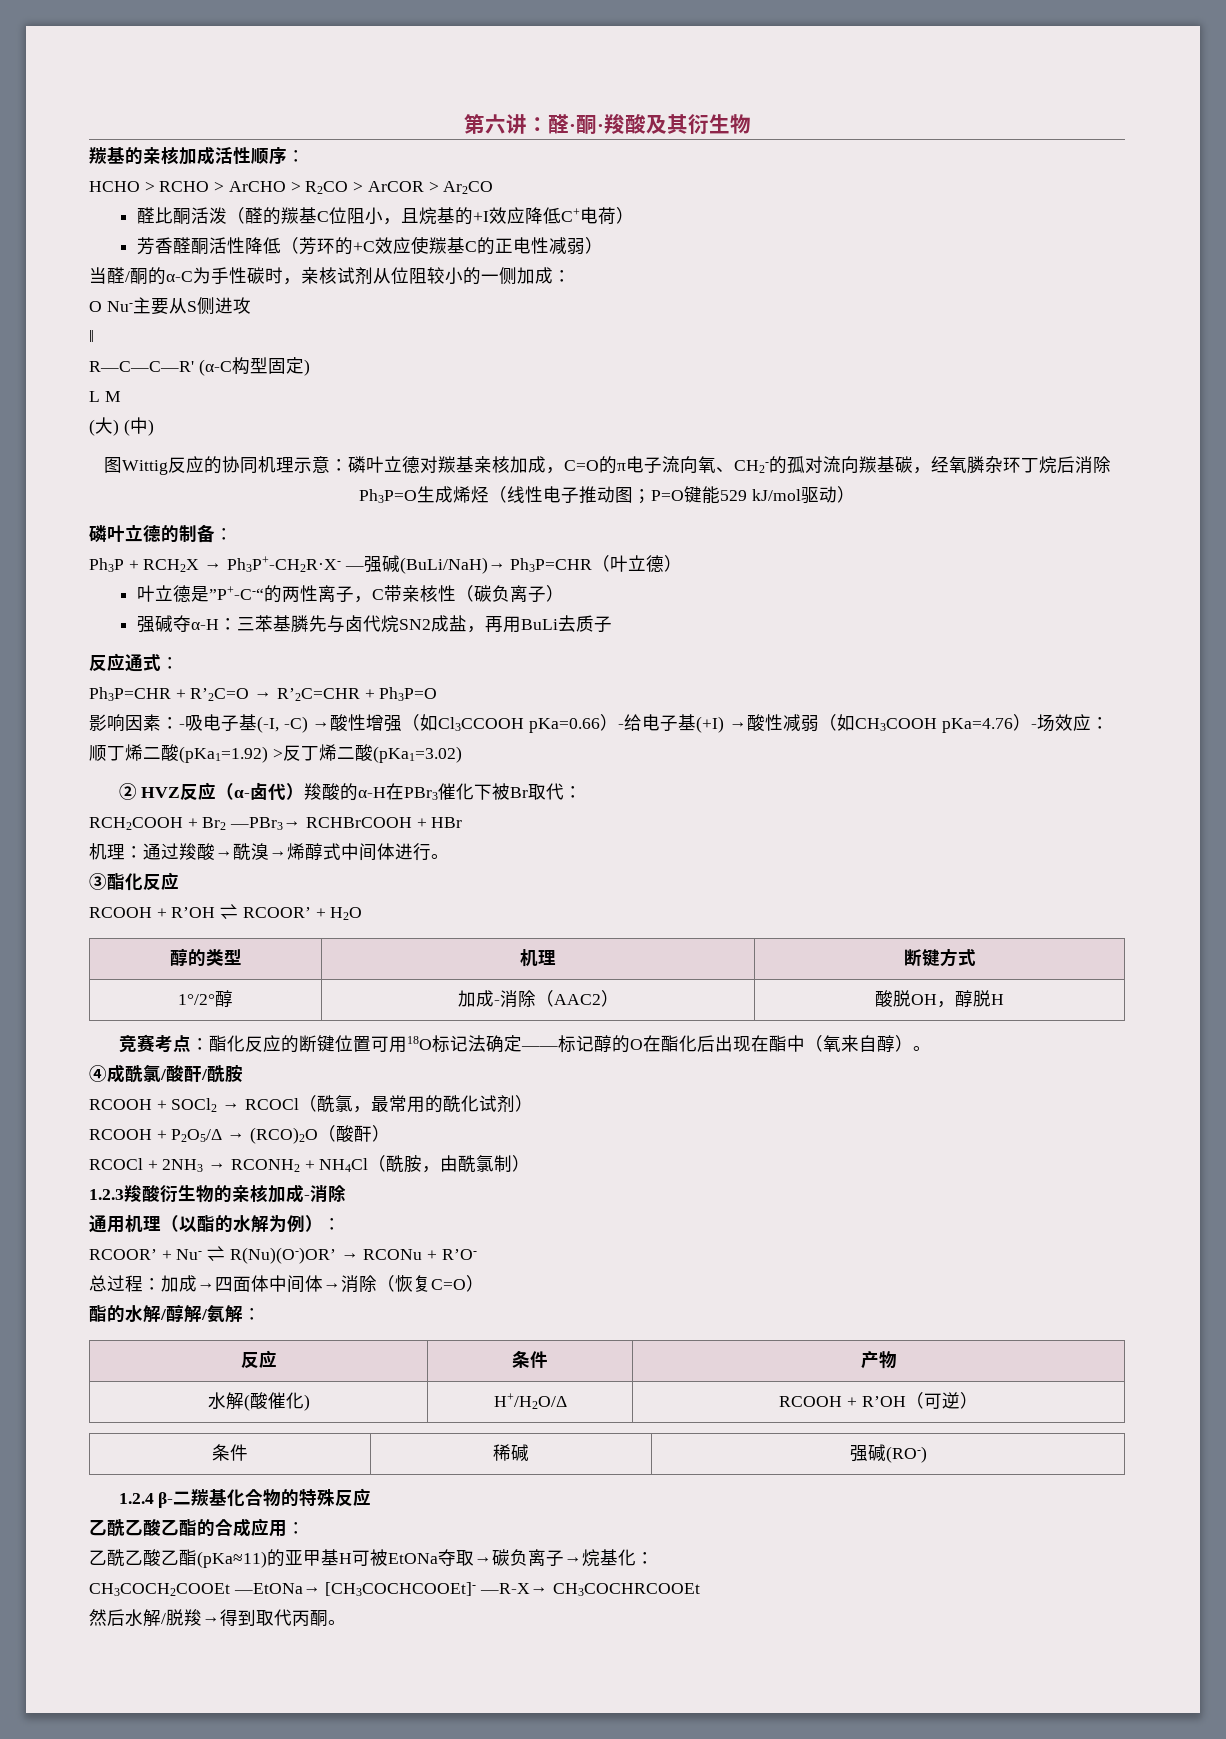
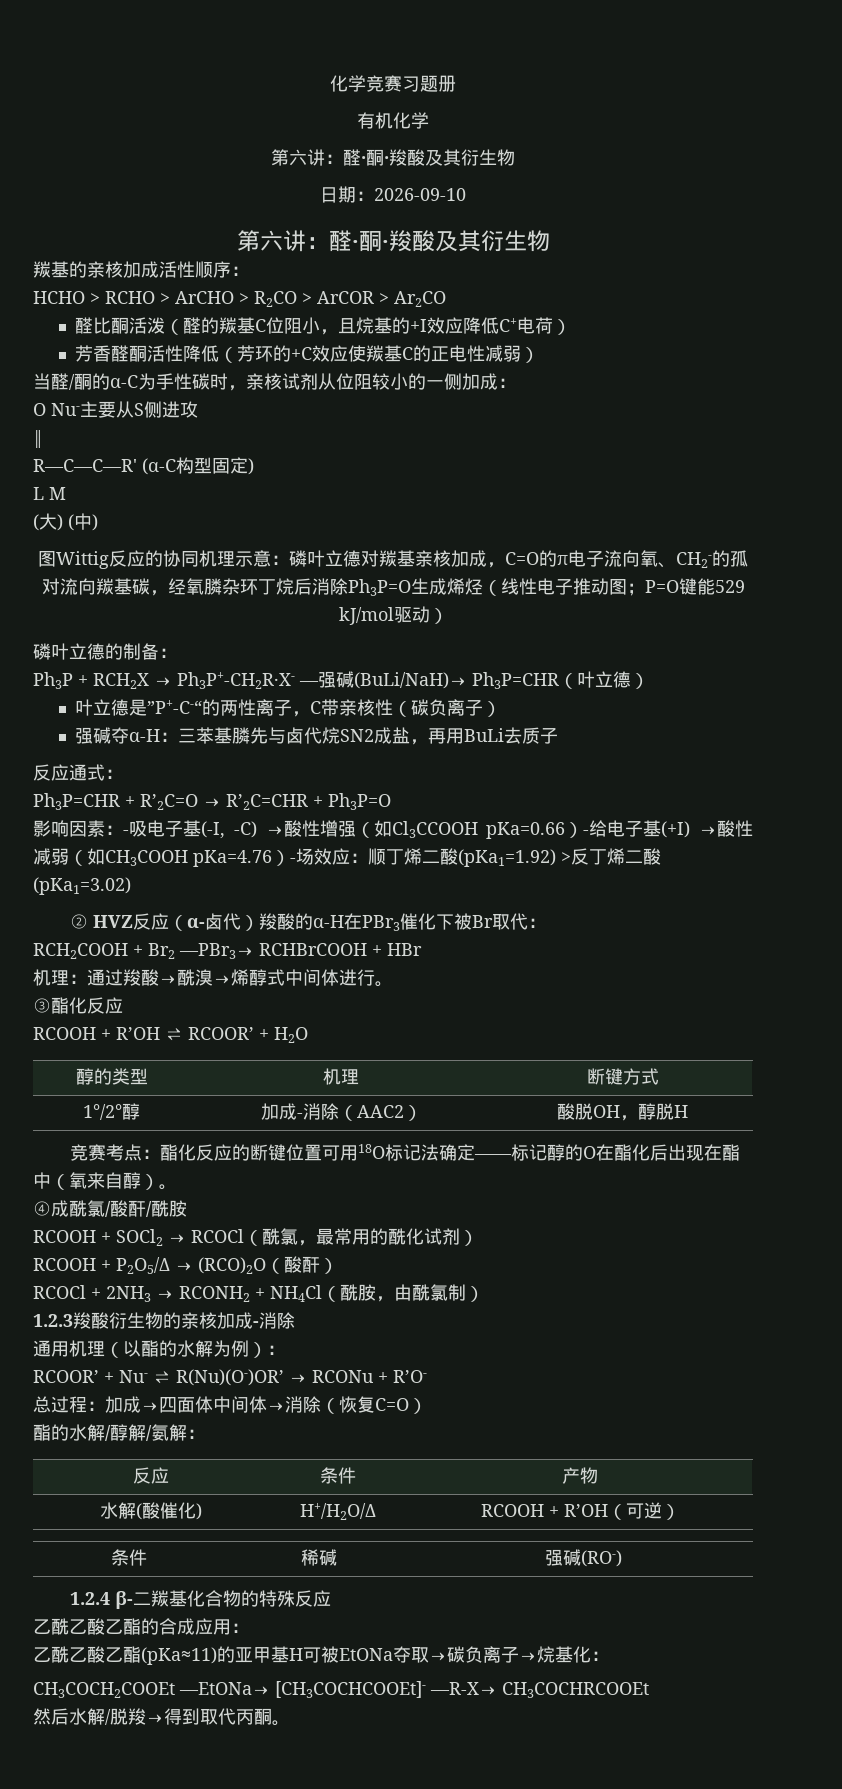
(463, 124) none -> [330,75,456,92] [357,112,429,129] [271,149,515,166] [320,186,466,203] 化学竞赛习题册 // 有机化学 // 第六讲：醛·酮·羧酸及其衍生物 // 日期：2026-09-10 //

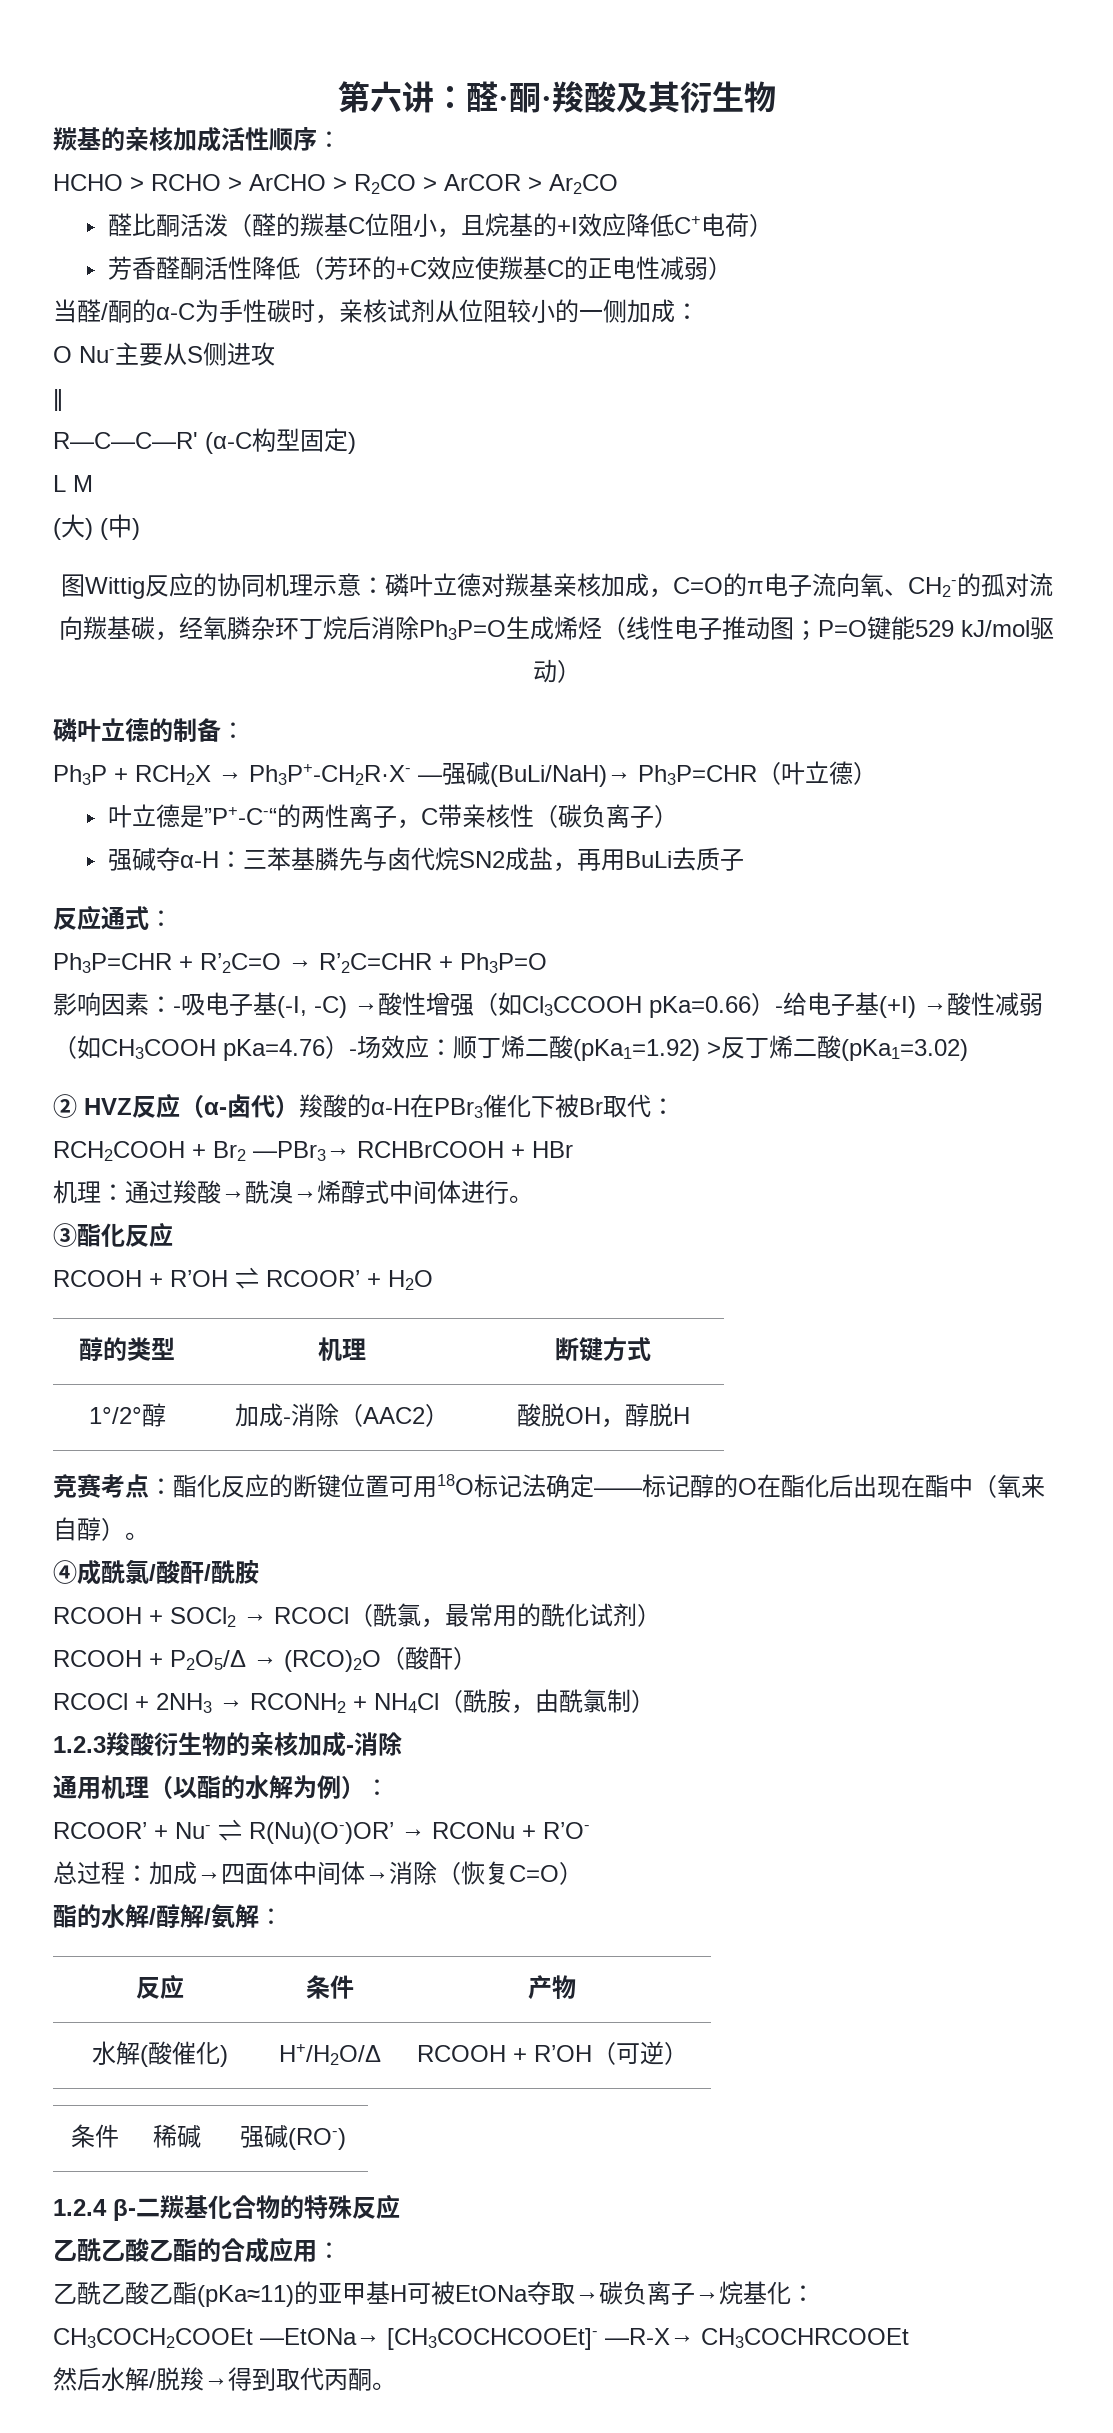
[330,75,456,92] [357,112,429,129] [271,149,515,166] [320,186,466,203] 化学竞赛习题册 // 有机化学 // 第六讲：醛·酮·羧酸及其衍生物 // 日期：2026-09-10 // -> (337, 97) none

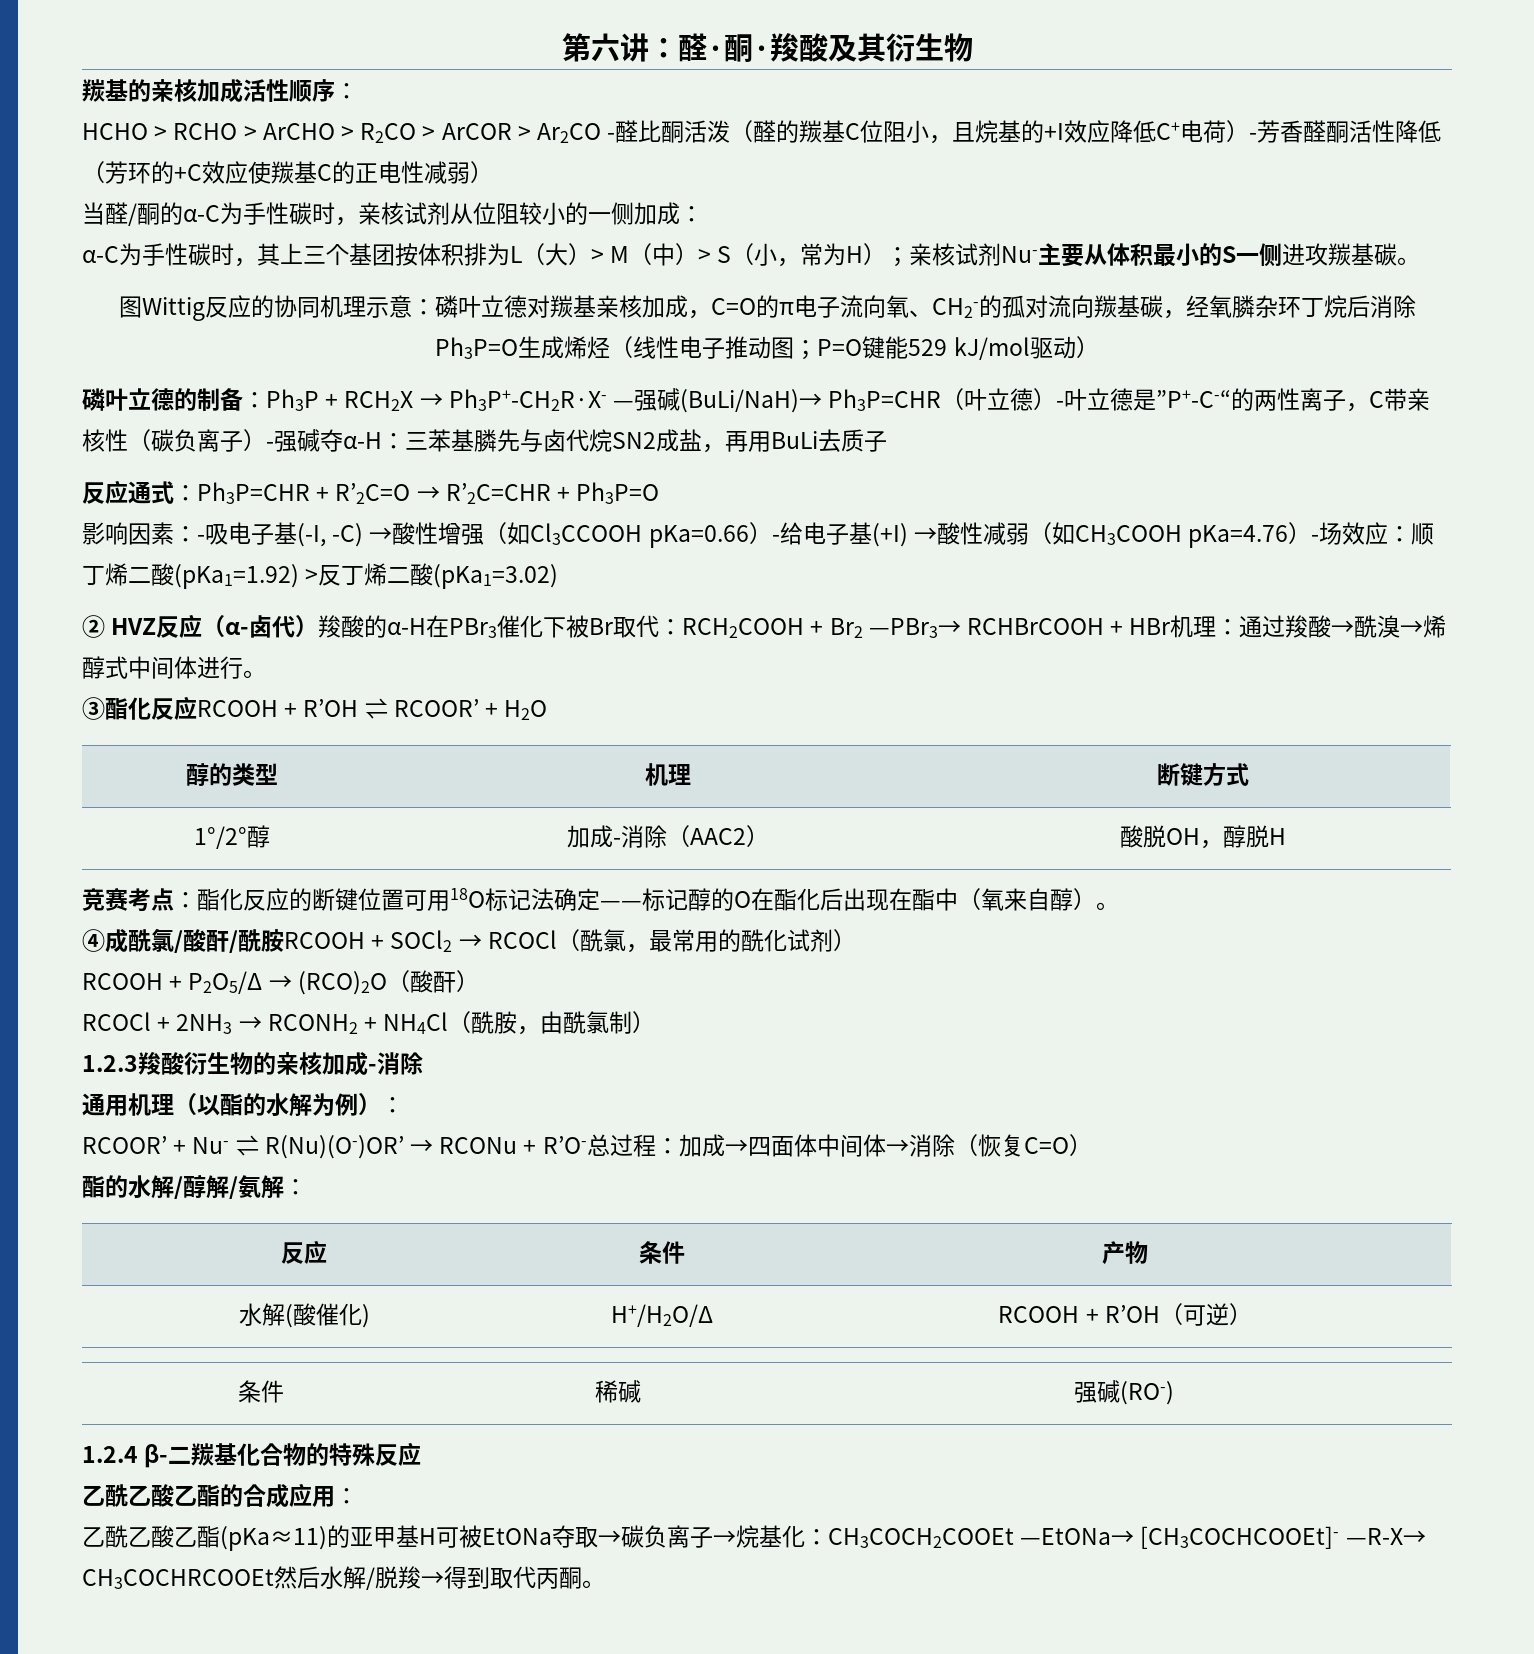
(618, 184) // -> [607,133,616,140] -
(774, 225) // -> [1249,133,1258,140] -
[53,342,275,366] [53,389,63,411] [53,428,356,454] [53,475,93,492] [53,514,140,540] O Nu-主要从S侧进攻 // ‖ // R—C—C—R' (α-C构型固定) // L M // (大) (中) -> [82,243,1421,267] α-C为手性碳时，其上三个基团按体积排为L（大）> M（中）> S（小，常为H）；亲核试剂Nu-主要从体积最小的S一侧进攻羰基碳。
(245, 730) // -> (266, 400) none
(877, 773) // -> [1056,401,1065,408] -
(679, 816) // -> [266,442,274,449] -
(173, 918) // -> (197, 493) none
(675, 1106) // -> (683, 627) none
(573, 1149) // -> (1171, 626) none
(173, 1235) // -> (197, 708) none
(259, 1572) // -> (284, 940) none
(590, 1830) // -> (587, 1145) none
(815, 2293) // -> (828, 1537) none
(909, 2338) // -> (274, 1579) none

